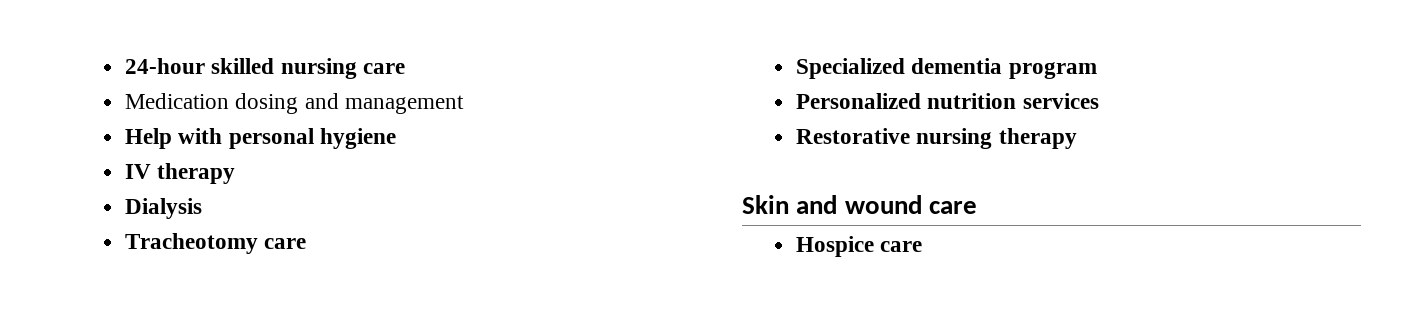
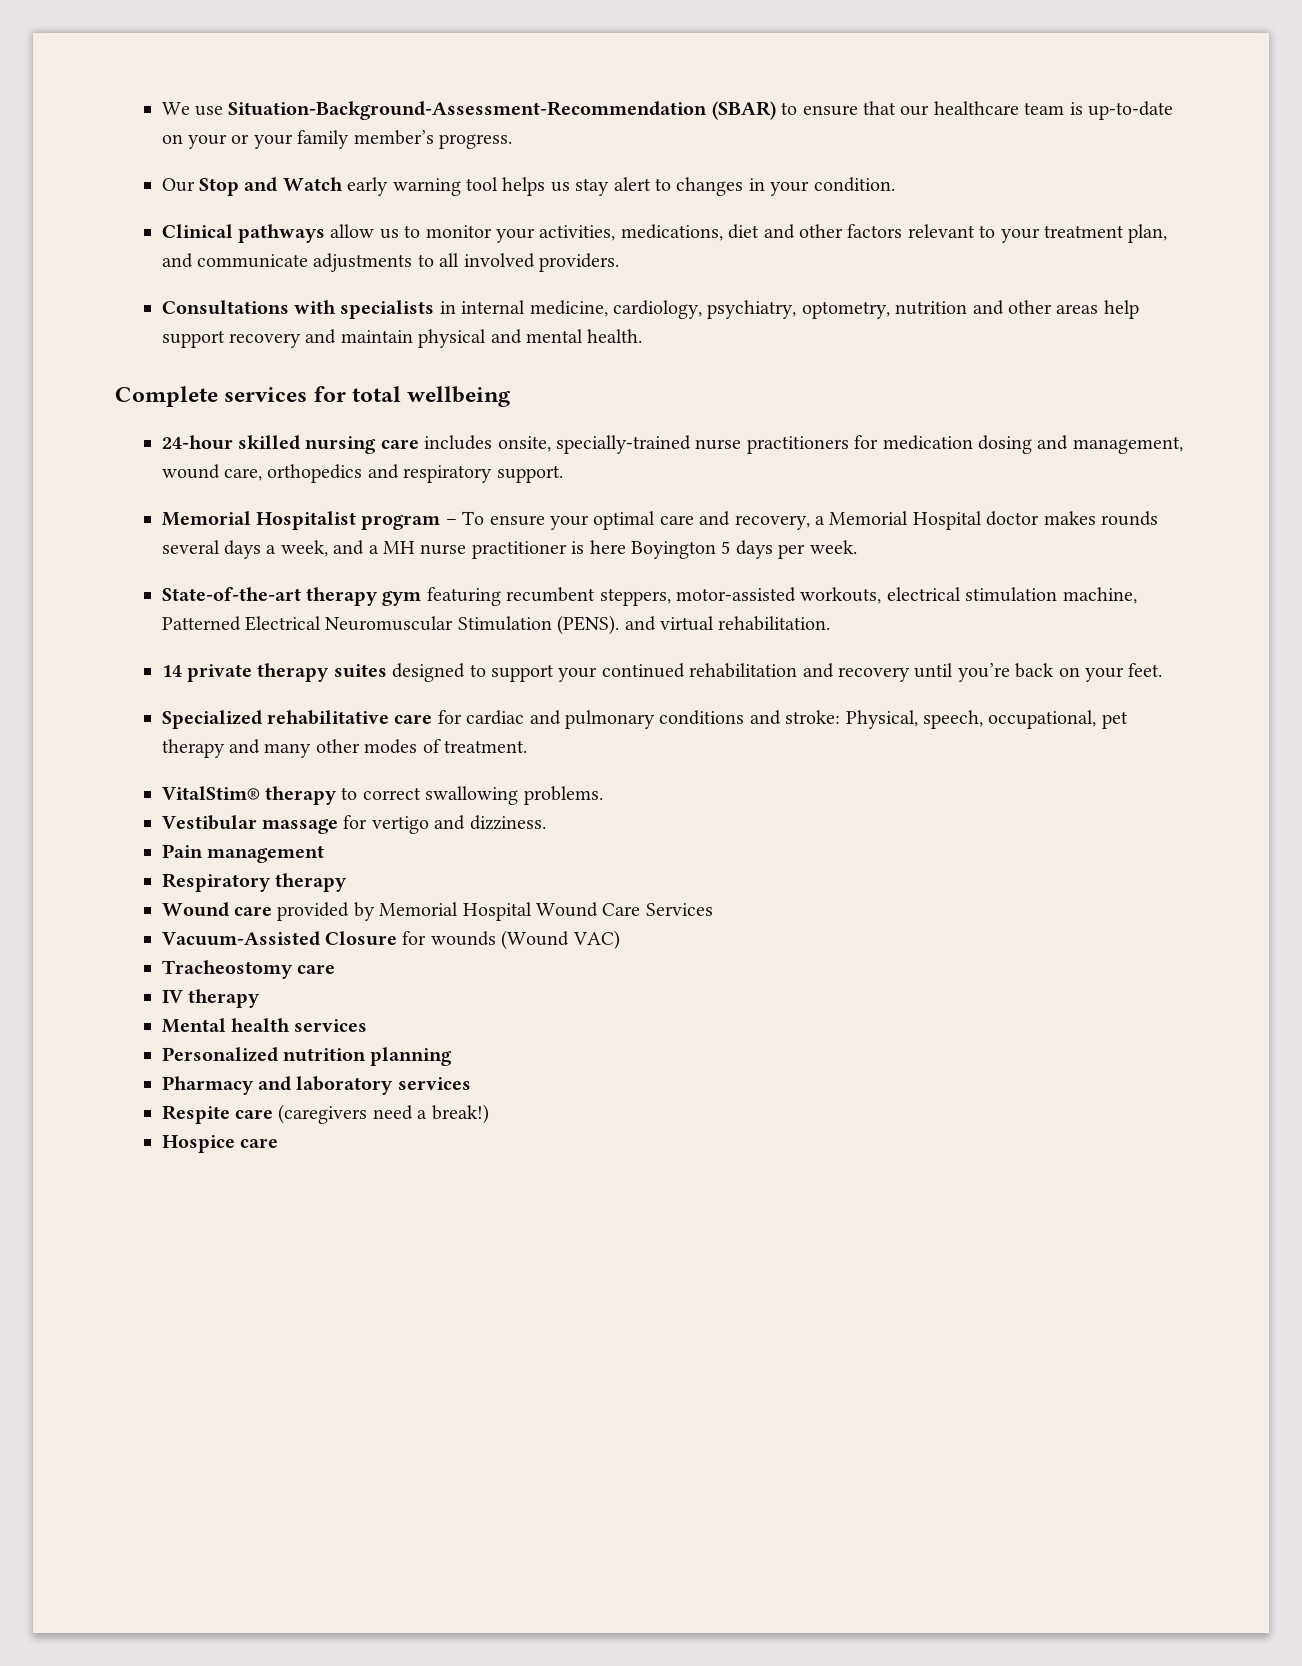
[125,58,405,79] [125,93,464,114] [125,128,396,149] [125,163,236,184] [125,198,203,219] [125,233,307,254] [796,58,1097,79] [796,93,1099,109] [796,128,1077,149] [742,195,977,214] 24-hour skilled nursing care // Medication dosing and management // Help with personal hygiene // IV therapy // Dialysis // Tracheotomy care // Specialized dementia program // Personalized nutrition services // Restorative nursing therapy // Skin and wound care -> [161,101,1174,120] [161,130,513,149] [161,177,895,196] [161,224,1168,243] [161,253,620,272] [161,300,1139,319] [161,329,643,348] [115,386,511,407] [161,435,1183,454] [161,464,563,483] [161,511,1159,530] [161,540,857,559] [161,587,1137,606] [161,615,831,635] [161,663,1163,682] [161,710,1128,729] [161,739,528,758] [161,786,603,805] [161,815,546,834] [161,844,325,863] [161,873,348,892] [161,902,713,921] [161,930,620,950] [161,960,336,979] [161,989,261,1008] [161,1018,368,1033] [161,1047,453,1066] [161,1076,471,1095] [161,1104,489,1124] We use Situation-Background-Assessment-Recommendation (SBAR) to ensure that our healthcare team is up-to-date on your or your family member’s progress. // Our Stop and Watch early warning tool helps us stay alert to changes in your condition. // Clinical pathways allow us to monitor your activities, medications, diet and other factors relevant to your treatment plan, and communicate adjustments to all involved providers. // Consultations with specialists in internal medicine, cardiology, psychiatry, optometry, nutrition and other areas help support recovery and maintain physical and mental health. // Complete services for total wellbeing // 24-hour skilled nursing care includes onsite, specially-trained nurse practitioners for medication dosing and management, wound care, orthopedics and respiratory support. // Memorial Hospitalist program – To ensure your optimal care and recovery, a Memorial Hospital doctor makes rounds several days a week, and a MH nurse practitioner is here Boyington 5 days per week. // State-of-the-art therapy gym featuring recumbent steppers, motor-assisted workouts, electrical stimulation machine, Patterned Electrical Neuromuscular Stimulation (PENS). and virtual rehabilitation. // 14 private therapy suites designed to support your continued rehabilitation and recovery until you’re back on your feet. // Specialized rehabilitative care for cardiac and pulmonary conditions and stroke: Physical, speech, occupational, pet therapy and many other modes of treatment. // VitalStim® therapy to correct swallowing problems. // Vestibular massage for vertigo and dizziness. // Pain management // Respiratory therapy // Wound care provided by Memorial Hospital Wound Care Services // Vacuum-Assisted Closure for wounds (Wound VAC) // Tracheostomy care // IV therapy // Mental health services // Personalized nutrition planning // Pharmacy and laboratory services // Respite care (caregivers need a break!)

